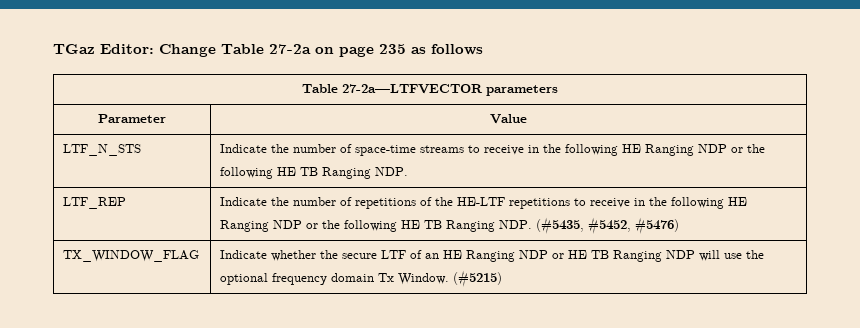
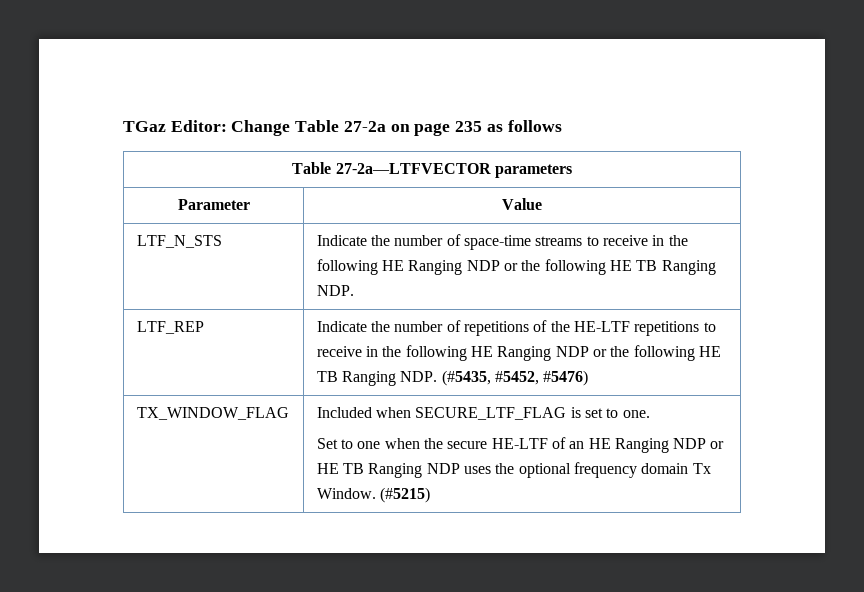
[220,250,317,261] Indicate whether -> [316,407,650,420] [316,438,420,449] Included when SECURE_LTF_FLAG is set to one. // Set to one when
[381,250,407,259] LTF -> [491,438,548,449] HE-LTF
[699,250,743,261] will use -> [463,466,491,474] uses

